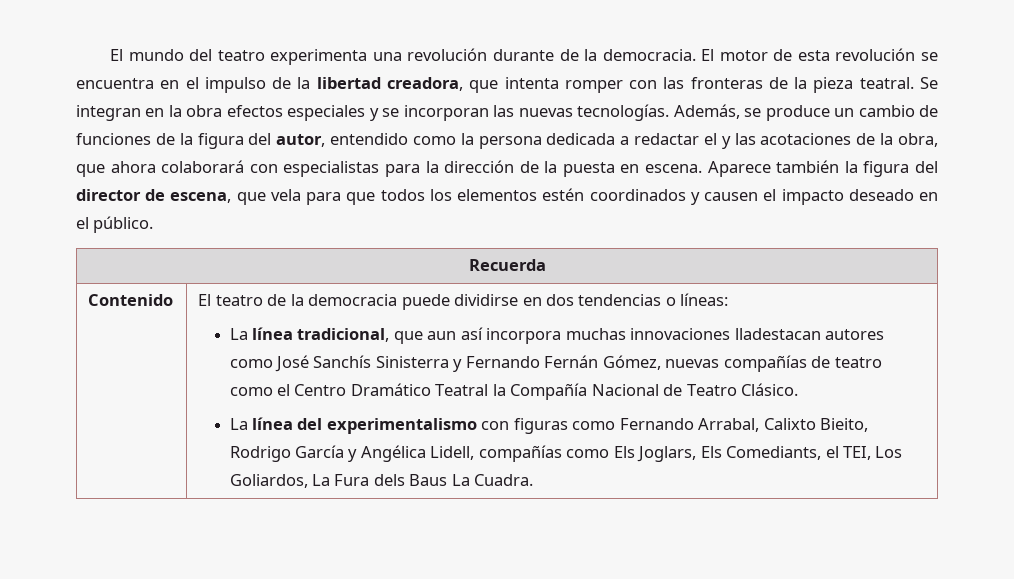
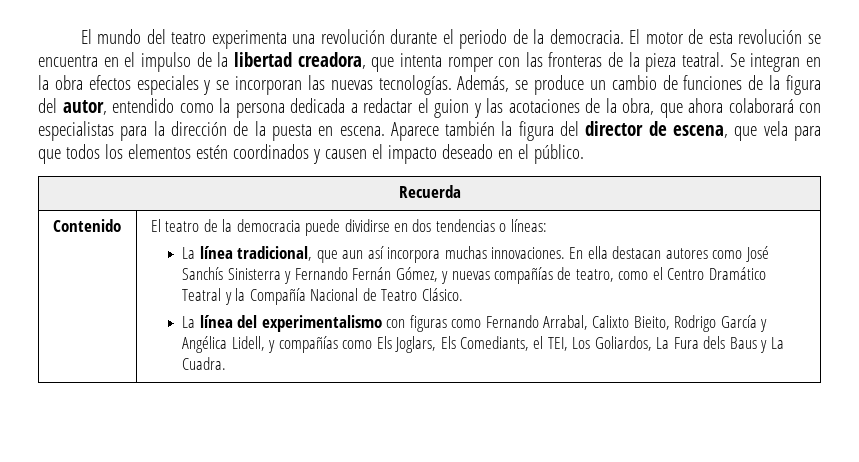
(554, 55) none -> [442,29,508,49] el periodo
(717, 139) none -> [434,99,469,118] guion
[630,328,821,340] innovaciones lladestacan -> [491,246,662,259] innovaciones. En ella destacan
(661, 362) none -> [441,271,449,284] y
[834,357,882,368] teatro -> [575,269,614,282] teatro,
(489, 390) none -> [224,292,232,305] y
(475, 453) none -> [268,340,276,353] y
(448, 480) none -> [760,340,768,353] y

